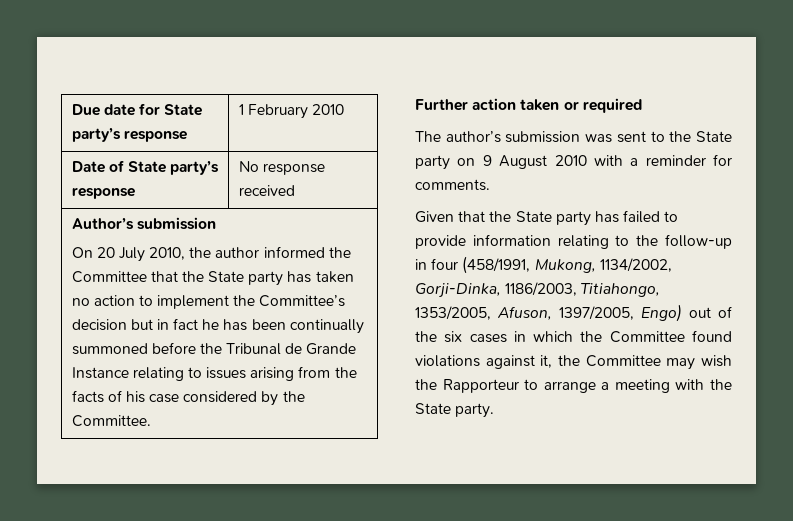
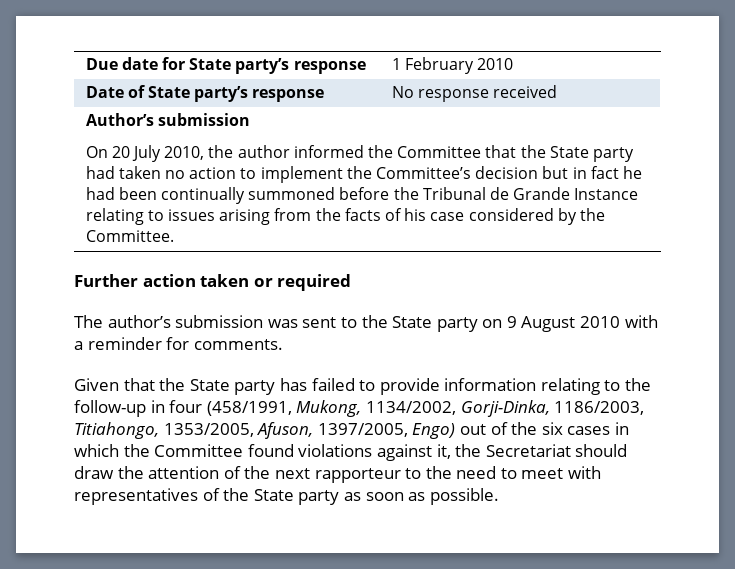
[287,271,312,283] has -> [85,166,115,179] had
[223,319,248,331] has -> [85,187,115,200] had
[585,355,732,370] [415,379,732,393] [415,403,495,418] Committee may wish the Rapporteur to arrange a meeting with the State party. -> [485,444,628,457] [74,466,602,483] [74,488,499,505] Secretariat should draw the attention of the next rapporteur to the need to meet with representatives of the State party as soon as possible.

